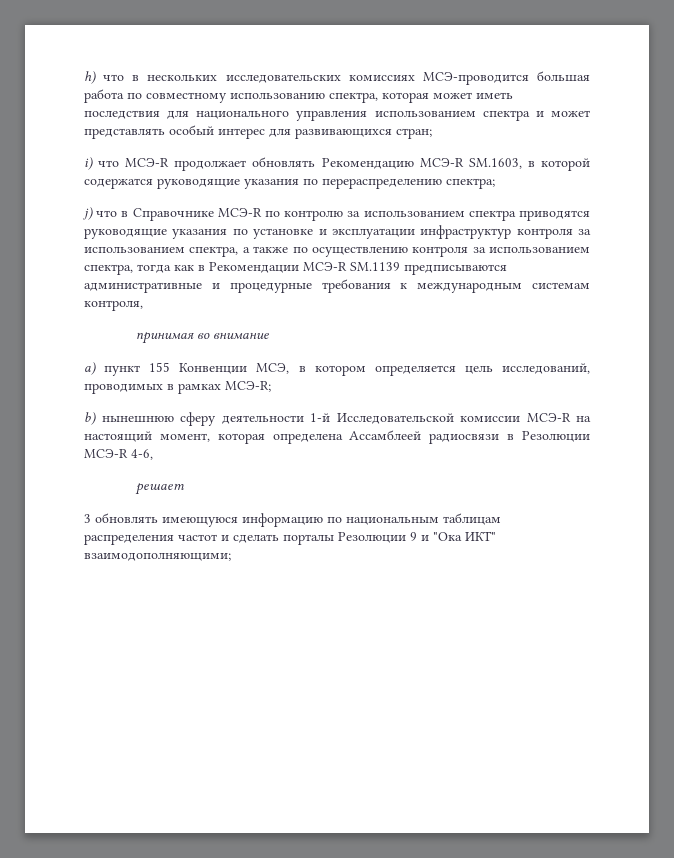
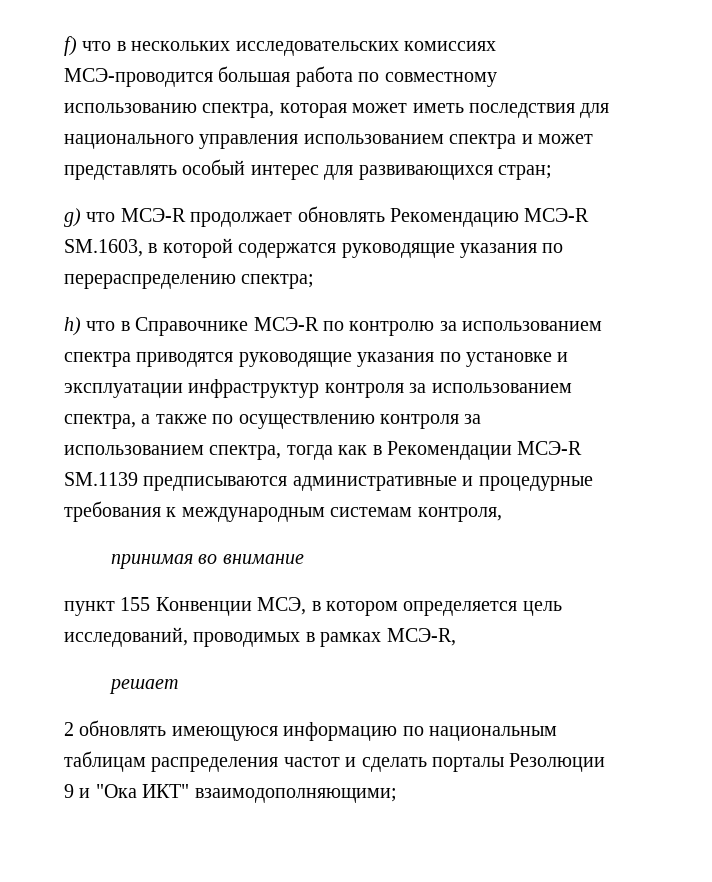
[84,71,96,84] h) -> [64,36,77,56] f)
[84,157,93,170] i) -> [64,208,81,227] g)
[82,207,93,220] j) -> [64,317,81,336] h)
[84,362,96,375] a) -> (304, 559) none
[225,381,271,392] [84,412,591,426] [84,430,590,444] [84,449,153,460] МСЭ-R; // b) нынешнюю сферу деятельности 1-й Исследовательской комиссии МСЭ-R на настоящий момент, которая определена Ассамблеей радиосвязи в Резолюции МСЭ-R 4-6, -> [386,628,456,646] МСЭ-R,
[84,514,91,523] 3 -> [64,722,74,736] 2

